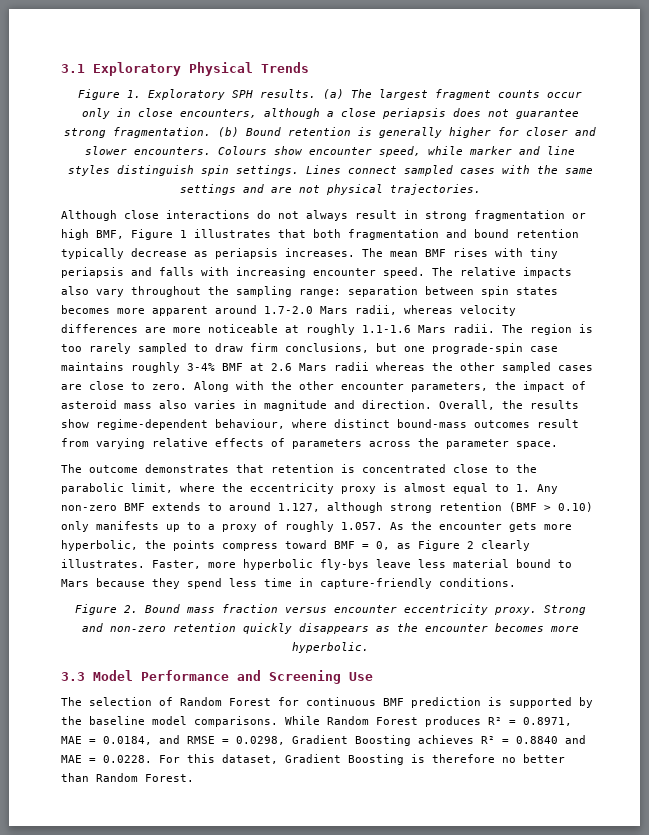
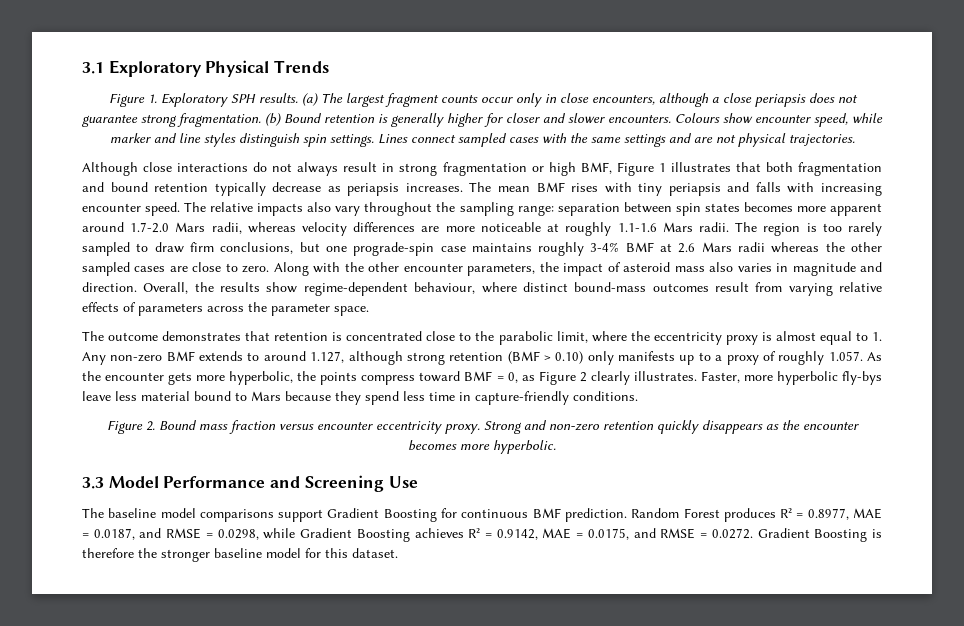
[89,697,593,708] [61,716,320,727] selection of Random Forest for continuous BMF prediction is supported by the baseline model comparisons. While -> [108,508,627,522] baseline model comparisons support Gradient Boosting for continuous BMF prediction.
[523,717,572,726] [61,736,152,745] 0.8971, MAE = 0.0184, -> [807,508,882,520] [82,528,135,540] 0.8977, MAE = 0.0187,
(285, 740) none -> [263,528,296,539] while
[516,735,586,744] [61,754,565,765] [61,773,194,782] 0.8840 and MAE = 0.0228. For this dataset, Gradient Boosting is therefore no better than Random Forest. -> [496,528,883,542] [82,548,398,562] 0.9142, MAE = 0.0175, and RMSE = 0.0272. Gradient Boosting is therefore the stronger baseline model for this dataset.

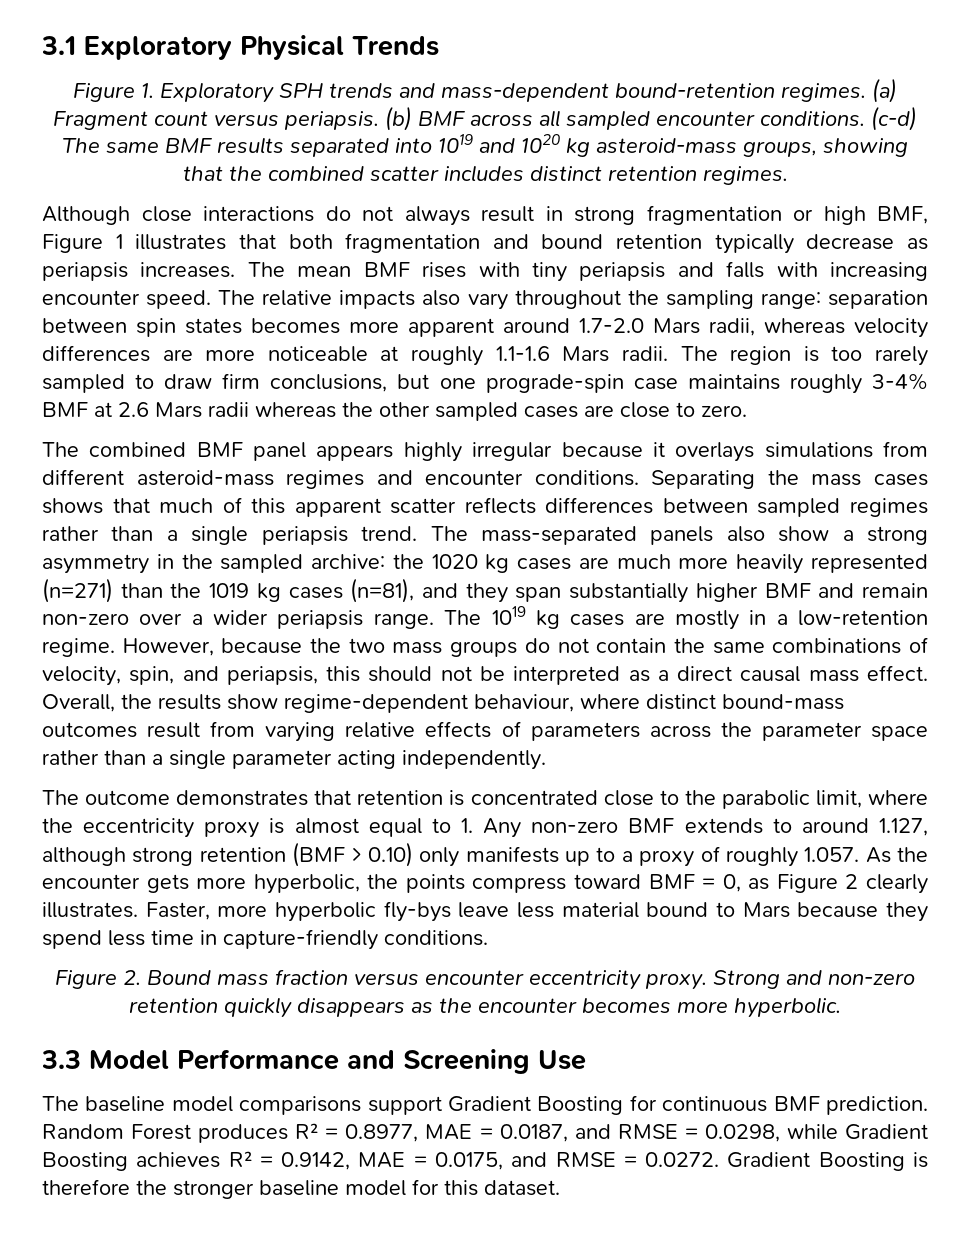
[258,93,858,107] [82,113,883,127] [109,133,855,147] results. (a) The largest fragment counts occur only in close encounters, although a close periapsis does not guarantee strong fragmentation. (b) Bound retention is generally higher for closer and slower encounters. Colours show encounter speed, while marker and line styles distinguish spin settings. Lines connect sampled cases with the same settings and are not physical trajectories. -> [329,78,897,103] [53,106,917,131] [62,134,908,157] [182,165,788,185] trends and mass-dependent bound-retention regimes. (a) Fragment count versus periapsis. (b) BMF across all sampled encounter conditions. (c-d) The same BMF results separated into 1019 and 1020 kg asteroid-mass groups, showing that the combined scatter includes distinct retention regimes.
[273,262,883,276] [82,282,137,292] Along with the other encounter parameters, the impact of asteroid mass also varies in magnitude and direction. -> [42,441,929,462] [42,469,928,489] [42,497,928,517] [42,526,928,545] [42,554,928,574] [42,578,928,603] [42,606,929,630] [42,637,929,657] [42,665,929,686] // The combined BMF panel appears highly irregular because it overlays simulations from different asteroid-mass regimes and encounter conditions. Separating the mass cases shows that much of this apparent scatter reflects differences between sampled regimes rather than a single periapsis trend. The mass-separated panels also show a strong asymmetry in the sampled archive: the 1020 kg cases are much more heavily represented (n=271) than the 1019 kg cases (n=81), and they span substantially higher BMF and remain non-zero over a wider periapsis range. The 1019 kg cases are mostly in a low-retention regime. However, because the two mass groups do not contain the same combinations of velocity, spin, and periapsis, this should not be interpreted as a direct causal mass effect.
[334,306,369,316] space. -> [871,726,928,741] [42,750,546,770] space rather than a single parameter acting independently.

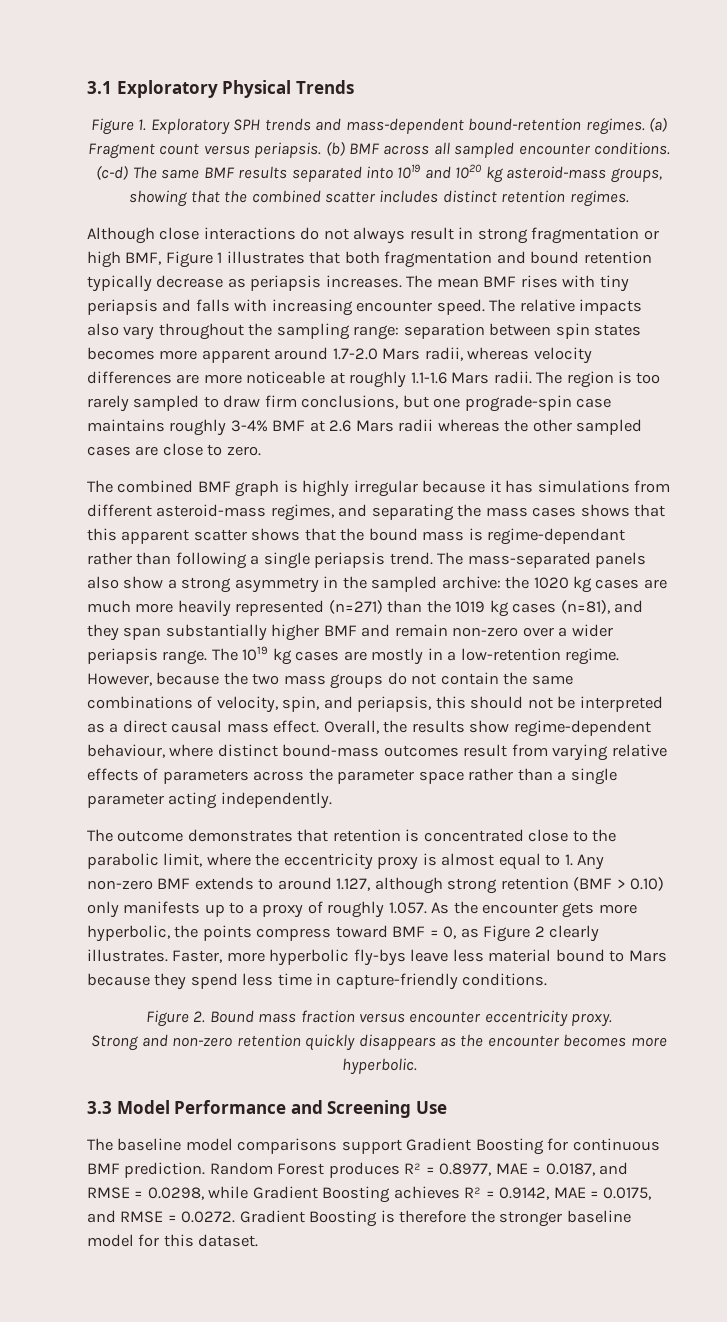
[253,442,394,461] panel appears -> [235,480,298,497] graph is
[675,442,755,462] overlays -> [505,480,534,493] has
[286,470,756,489] regimes and encounter conditions. Separating -> [270,504,454,521] regimes, and separating
[159,497,242,513] much of -> (666, 510) none
[464,497,928,517] [42,526,154,541] reflects differences between sampled regimes rather than -> [251,528,626,545] [87,552,247,569] shows that the bound mass is regime-dependant rather than following
(707, 981) none -> (613, 1020) //

